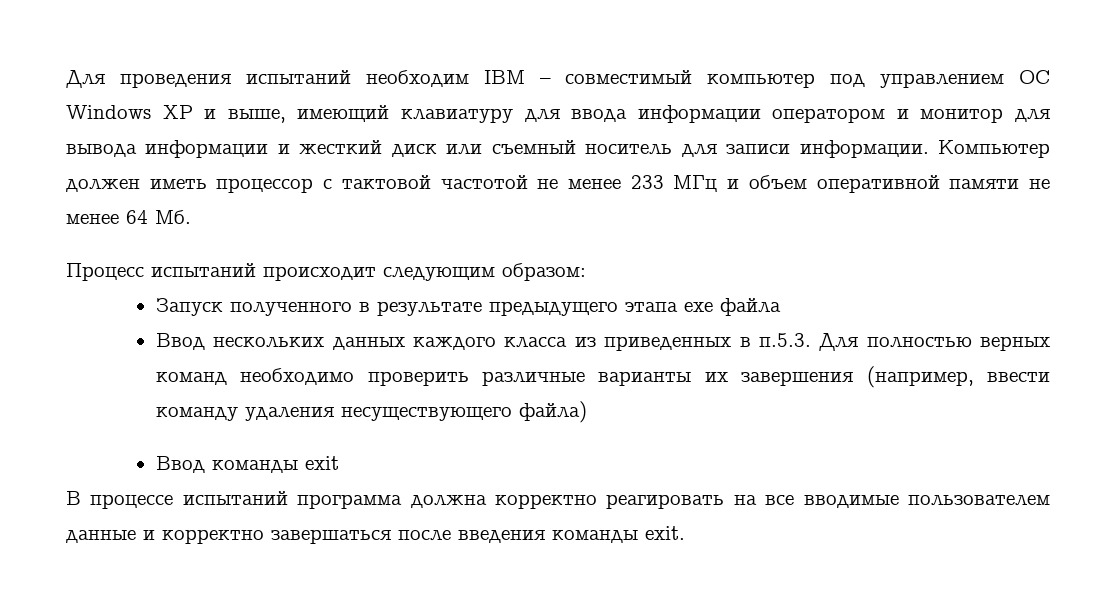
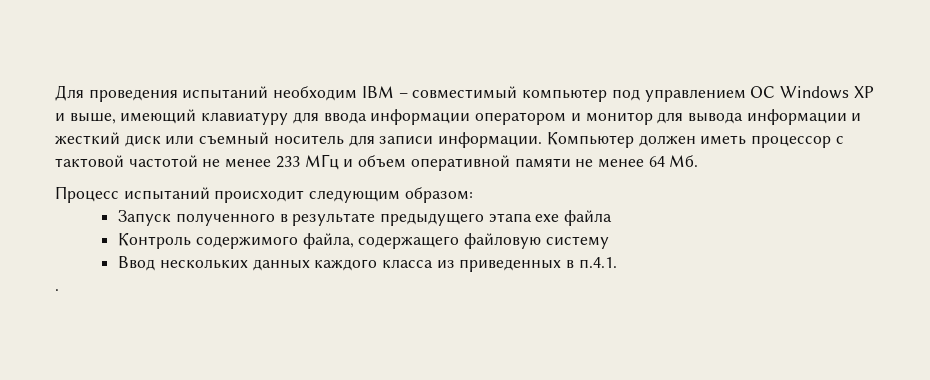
(781, 307) none -> [118,233,609,249] // Контроль содержимого файла, содержащего файловую систему
[758,333,1050,351] [155,366,1050,388] [155,401,587,423] [155,456,339,473] [66,491,1050,509] [66,526,685,544] п.5.3. Для полностью верных команд необходимо проверить различные варианты их завершения (например, ввести команду удаления несуществующего файла) // Ввод команды exit // В процессе испытаний программа должна корректно реагировать на все вводимые пользователем данные и корректно завершаться после введения команды exit. -> [578,257,617,268] [55,289,59,291] п.4.1. // .

